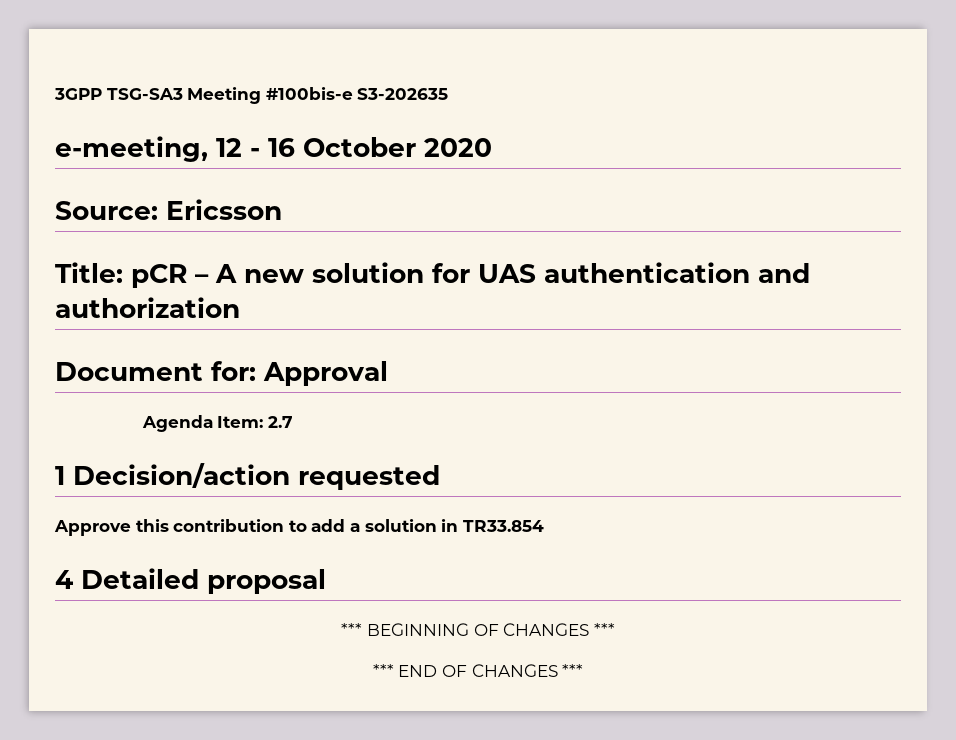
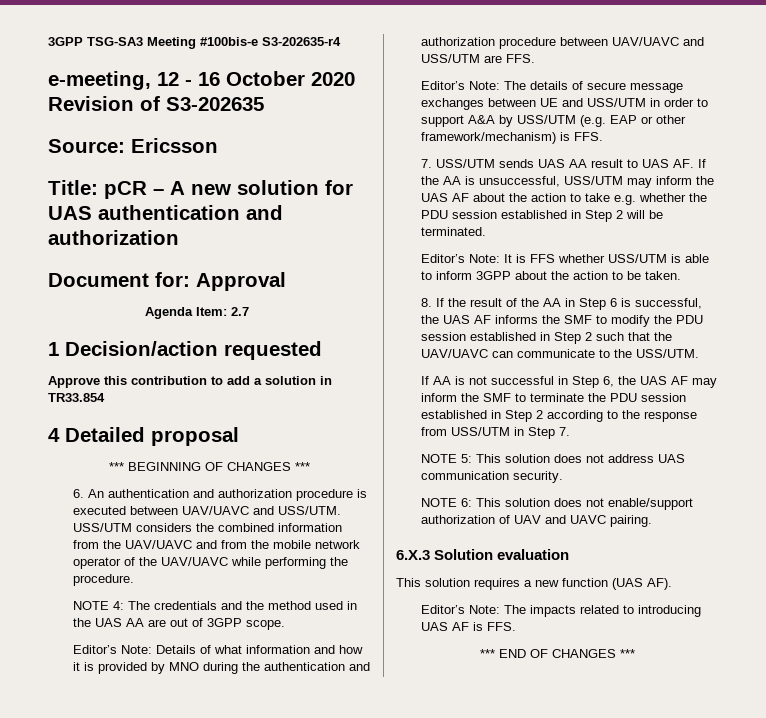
[357,88,449,100] S3-202635 -> [262,37,341,46] S3-202635-r4
(492, 147) none -> [48,96,264,111] Revision of S3-202635
(615, 629) none -> [72,489,367,501] [72,506,341,515] [72,523,342,532] [72,540,360,549] [72,557,348,569] [72,574,134,586] [72,601,357,610] [72,618,285,630] [72,645,363,654] [72,662,370,674] [420,37,704,49] [420,54,535,63] [420,81,683,93] [420,98,708,110] [420,115,686,127] [420,132,603,144] [420,159,706,168] [420,176,714,188] [420,193,707,205] [420,210,663,222] [420,227,486,236] [420,254,709,263] [420,271,681,280] [420,298,702,310] [420,315,703,327] [420,332,672,344] [420,349,699,358] [420,376,717,388] [420,393,686,402] [420,410,697,422] [420,427,570,439] [420,454,685,463] [420,471,563,483] [420,498,693,510] [420,515,652,527] [396,549,570,560] [396,578,672,590] [420,605,701,617] [420,622,516,631] // 6. An authentication and authorization procedure is executed between UAV/UAVC and USS/UTM. USS/UTM considers the combined information from the UAV/UAVC and from the mobile network operator of the UAV/UAVC while performing the procedure. // NOTE 4: The credentials and the method used in the UAS AA are out of 3GPP scope. // Editor’s Note: Details of what information and how it is provided by MNO during the authentication and authorization procedure between UAV/UAVC and USS/UTM are FFS. // Editor’s Note: The details of secure message exchanges between UE and USS/UTM in order to support A&A by USS/UTM (e.g. EAP or other framework/mechanism) is FFS. // 7. USS/UTM sends UAS AA result to UAS AF. If the AA is unsuccessful, USS/UTM may inform the UAS AF about the action to take e.g. whether the PDU session established in Step 2 will be terminated. // Editor’s Note: It is FFS whether USS/UTM is able to inform 3GPP about the action to be taken. // 8. If the result of the AA in Step 6 is successful, the UAS AF informs the SMF to modify the PDU session established in Step 2 such that the UAV/UAVC can communicate to the USS/UTM. // If AA is not successful in Step 6, the UAS AF may inform the SMF to terminate the PDU session established in Step 2 according to the response from USS/UTM in Step 7. // NOTE 5: This solution does not address UAS communication security. // NOTE 6: This solution does not enable/support authorization of UAV and UAVC pairing. // 6.X.3 Solution evaluation // This solution requires a new function (UAS AF). // Editor’s Note: The impacts related to introducing UAS AF is FFS.

